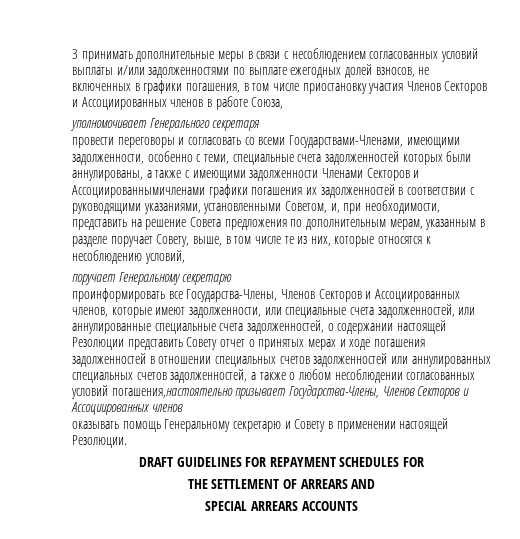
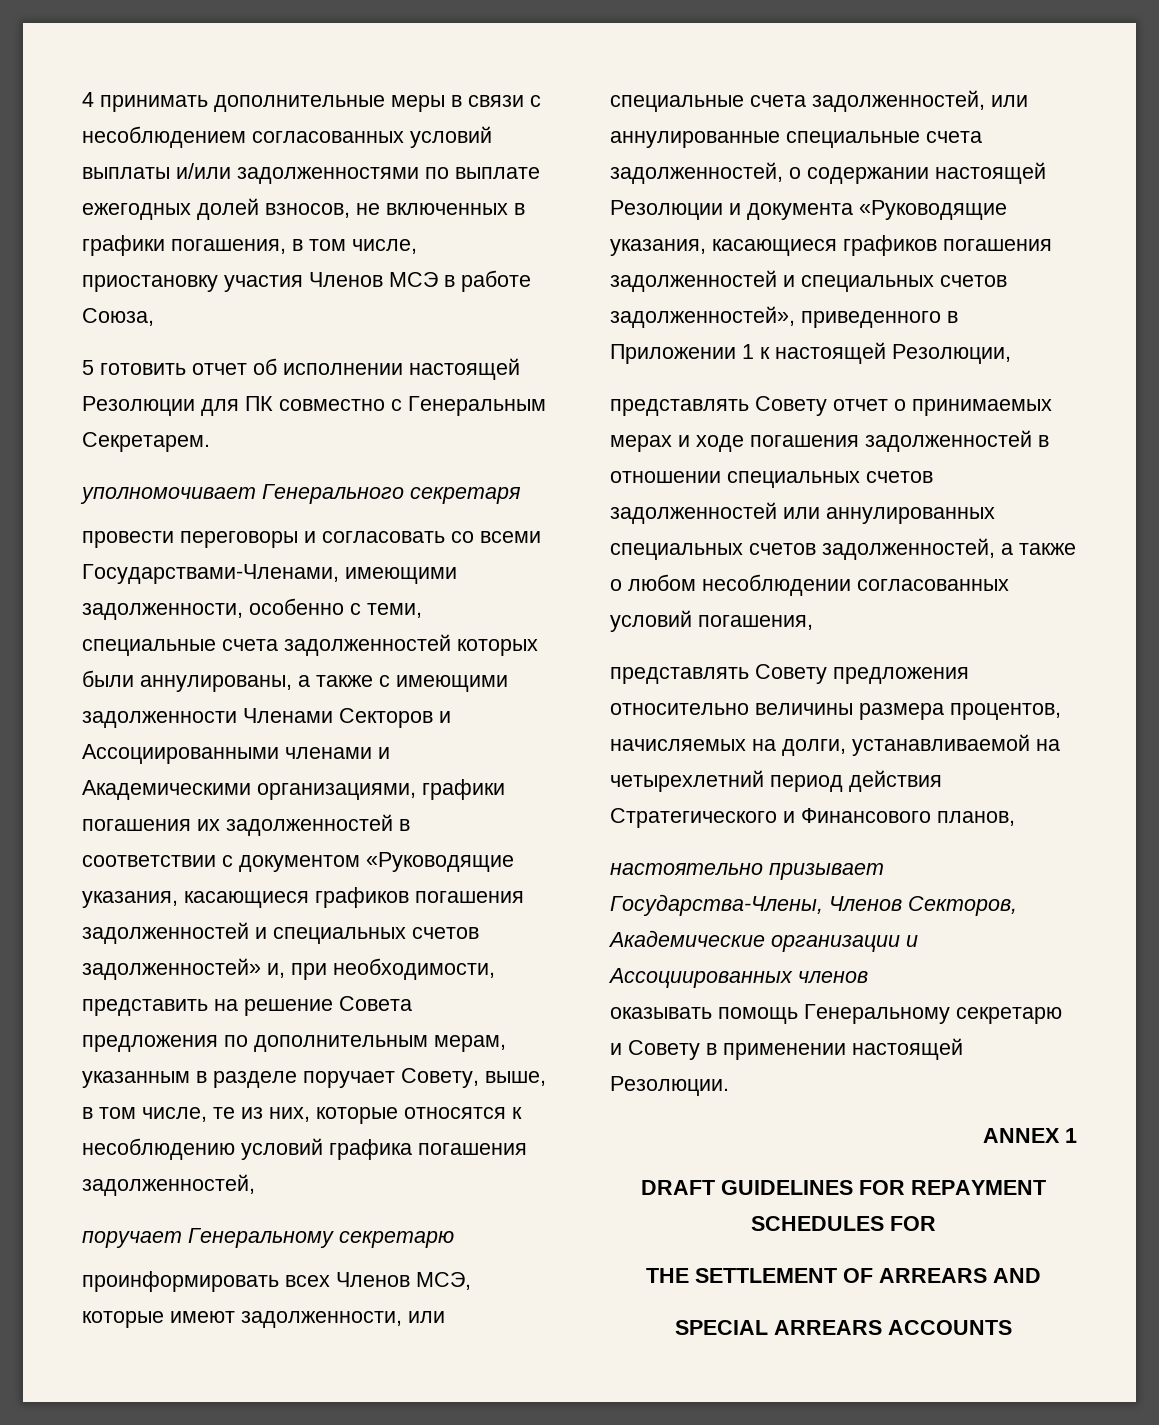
[72,49,78,59] 3 -> [82,92,94,107] 4
[272,83,299,91] числе -> [352,239,417,254] числе,
[444,81,488,94] [72,97,204,110] Секторов и Ассоциированных членов -> [389,272,438,287] МСЭ
(284, 103) none -> [82,358,520,380] [82,396,546,416] [82,432,210,452] // 5 готовить отчет об исполнении настоящей Резолюции для ПК совместно с Генеральным Секретарем.
[72,185,205,198] Ассоциированнымичленами -> [82,744,390,764] [82,780,416,800] Ассоциированными членами и Академическими организациями,
[72,201,327,214] руководящими указаниями, установленными Советом, -> [239,852,514,872] [82,887,524,908] [82,922,479,944] [82,958,261,980] документом «Руководящие указания, касающиеся графиков погашения задолженностей и специальных счетов задолженностей»
[254,236,281,244] числе -> [142,1107,207,1122] числе,
[144,250,185,264] условий, -> [241,1138,527,1160] [82,1174,255,1196] условий графика погашения задолженностей,
[168,289,460,302] [72,307,108,317] все Государства-Члены, Членов Секторов и Ассоциированных членов, -> [285,1272,471,1290] всех Членов МСЭ,
[127,339,183,350] представить -> [729,200,1007,220] [610,235,1052,256] [610,270,1007,292] [610,306,958,328] [610,342,1011,364] [610,399,749,416] и документа «Руководящие указания, касающиеся графиков погашения задолженностей и специальных счетов задолженностей», приведенного в Приложении 1 к настоящей Резолюции, // представлять
[258,339,305,350] принятых -> [912,399,1052,416] принимаемых
[111,385,461,399] погашения,настоятельно призывает Государства-Члены, Членов Секторов -> [698,615,813,630] [610,664,969,684] [610,703,1061,720] [610,734,1060,756] [610,770,942,792] [610,808,1015,828] [610,863,884,880] [610,894,1017,916] [608,930,900,952] погашения, // представлять Совету предложения относительно величины размера процентов, начисляемых на долги, устанавливаемой на четырехлетний период действия Стратегического и Финансового планов, // настоятельно призывает Государства-Члены, Членов Секторов, Академические организации
(127, 441) none -> [983,1128,1077,1143] // ANNEX 1

